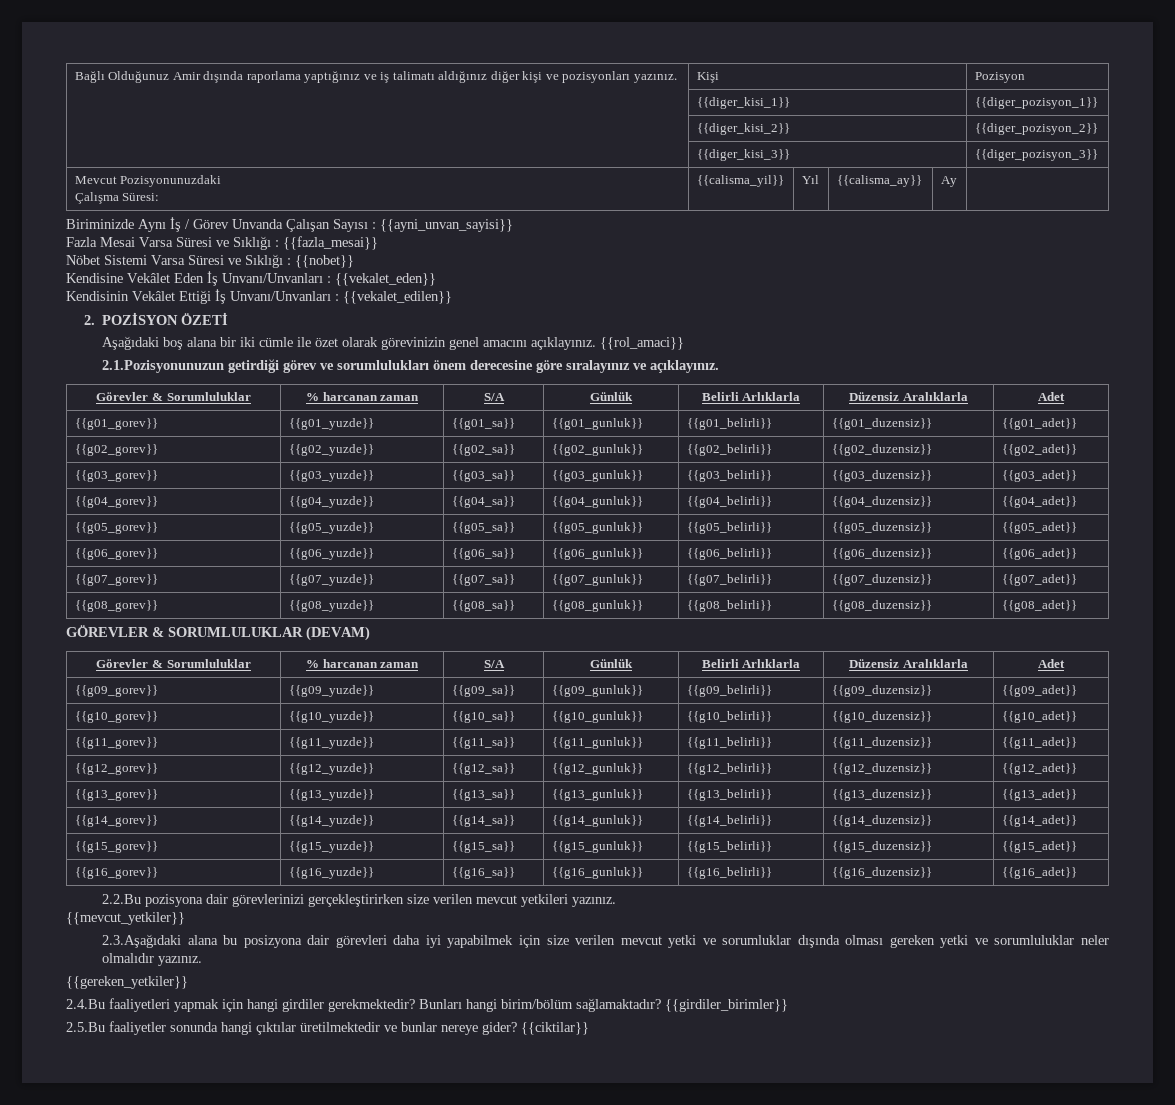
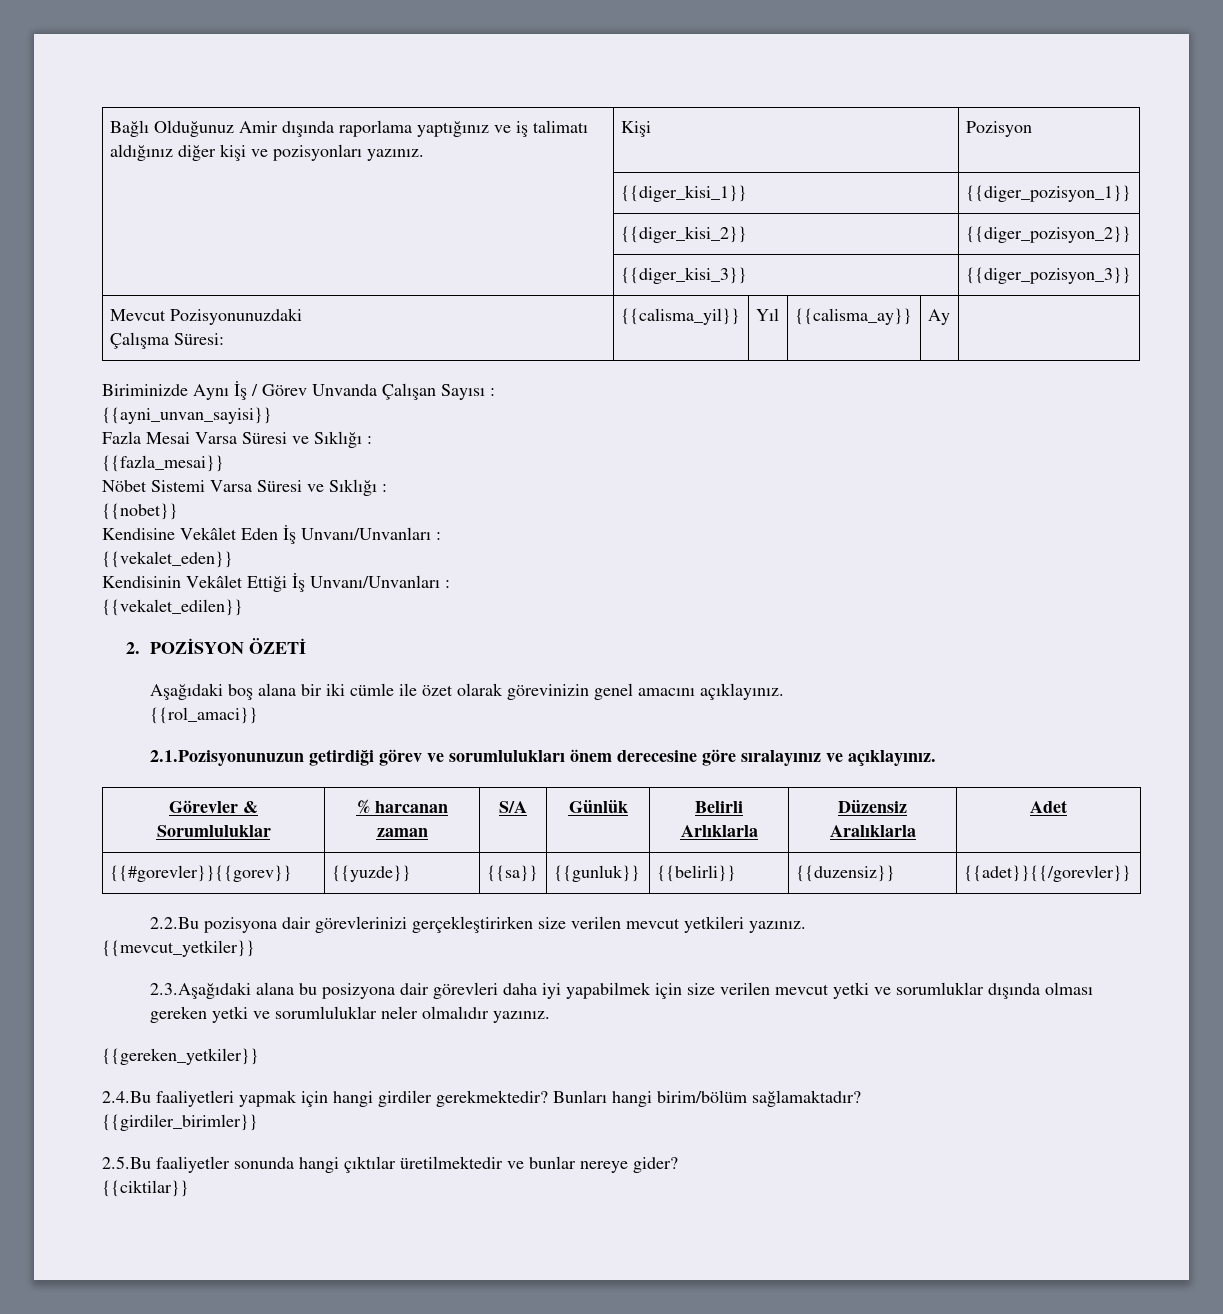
(376, 225) none -> (495, 392) //
(279, 243) none -> (372, 440) //
(291, 261) none -> (387, 488) //
(331, 279) none -> (441, 536) //
(339, 297) none -> (450, 584) //
(597, 343) none -> (785, 691) //
[74,418,158,430] [288,418,374,430] [451,418,515,430] [551,418,643,430] [686,418,772,430] [831,418,932,430] [1001,418,1077,430] [74,444,158,456] [288,444,374,456] [451,444,515,456] [551,444,643,456] [686,444,772,456] [831,444,932,456] [1001,444,1077,456] [74,470,158,482] [288,470,374,482] [451,470,515,482] [551,470,643,482] [686,470,772,482] [831,470,932,482] [1001,470,1077,482] [74,496,158,508] [288,496,374,508] [451,496,515,508] [551,496,643,508] [686,496,772,508] [831,496,932,508] [1001,496,1077,508] [74,522,158,534] [288,522,374,534] [451,522,515,534] [551,522,643,534] [686,522,772,534] [831,522,932,534] [1001,522,1077,534] [74,548,158,560] [288,548,374,560] [451,548,515,560] [551,548,643,560] [686,548,772,560] [831,548,932,560] [1001,548,1077,560] [74,574,158,586] [288,574,374,586] [451,574,515,586] [551,574,643,586] [686,574,772,586] [831,574,932,586] [1001,574,1077,586] [74,600,158,612] [288,600,374,612] [451,600,515,612] [551,600,643,612] [686,600,772,612] [831,600,932,612] [1001,600,1077,612] [66,625,370,641] [96,659,251,668] [305,659,420,668] [483,660,505,668] [590,659,633,668] [701,659,801,668] [849,659,968,668] [1038,659,1065,668] [74,685,158,697] [288,685,374,697] [451,685,515,697] [551,685,643,697] [686,685,772,697] [831,685,932,697] [1001,685,1077,697] [74,711,158,723] [288,711,374,723] [451,711,515,723] [551,711,643,723] [686,711,772,723] [831,711,932,723] [1001,711,1077,723] [74,737,158,749] [288,737,374,749] [451,737,515,749] [551,737,643,749] [686,737,772,749] [831,737,932,749] [1001,737,1077,749] [74,763,158,775] [288,763,374,775] [451,763,515,775] [551,763,643,775] [686,763,772,775] [831,763,932,775] [1001,763,1077,775] [74,789,158,801] [288,789,374,801] [451,789,515,801] [551,789,643,801] [686,789,772,801] [831,789,932,801] [1001,789,1077,801] [74,815,158,827] [288,815,374,827] [451,815,515,827] [551,815,643,827] [686,815,772,827] [831,815,932,827] [1001,815,1077,827] [74,841,158,853] [288,841,374,853] [451,841,515,853] [551,841,643,853] [686,841,772,853] [831,841,932,853] [1001,841,1077,853] [74,867,158,879] [288,867,374,879] [451,867,515,879] [551,867,643,879] [686,867,772,879] [831,867,932,879] [1001,867,1077,879] {{g01_gorev}} | {{g01_yuzde}} | {{g01_sa}} | {{g01_gunluk}} | {{g01_belirli}} | {{g01_duzensiz}} | {{g01_adet}} // {{g02_gorev}} | {{g02_yuzde}} | {{g02_sa}} | {{g02_gunluk}} | {{g02_belirli}} | {{g02_duzensiz}} | {{g02_adet}} // {{g03_gorev}} | {{g03_yuzde}} | {{g03_sa}} | {{g03_gunluk}} | {{g03_belirli}} | {{g03_duzensiz}} | {{g03_adet}} // {{g04_gorev}} | {{g04_yuzde}} | {{g04_sa}} | {{g04_gunluk}} | {{g04_belirli}} | {{g04_duzensiz}} | {{g04_adet}} // {{g05_gorev}} | {{g05_yuzde}} | {{g05_sa}} | {{g05_gunluk}} | {{g05_belirli}} | {{g05_duzensiz}} | {{g05_adet}} // {{g06_gorev}} | {{g06_yuzde}} | {{g06_sa}} | {{g06_gunluk}} | {{g06_belirli}} | {{g06_duzensiz}} | {{g06_adet}} // {{g07_gorev}} | {{g07_yuzde}} | {{g07_sa}} | {{g07_gunluk}} | {{g07_belirli}} | {{g07_duzensiz}} | {{g07_adet}} // {{g08_gorev}} | {{g08_yuzde}} | {{g08_sa}} | {{g08_gunluk}} | {{g08_belirli}} | {{g08_duzensiz}} | {{g08_adet}} // GÖREVLER & SORUMLULUKLAR (DEVAM) // Görevler & Sorumluluklar | % harcanan zaman | S/A | Günlük | Belirli Arlıklarla | Düzensiz Aralıklarla | Adet // {{g09_gorev}} | {{g09_yuzde}} | {{g09_sa}} | {{g09_gunluk}} | {{g09_belirli}} | {{g09_duzensiz}} | {{g09_adet}} // {{g10_gorev}} | {{g10_yuzde}} | {{g10_sa}} | {{g10_gunluk}} | {{g10_belirli}} | {{g10_duzensiz}} | {{g10_adet}} // {{g11_gorev}} | {{g11_yuzde}} | {{g11_sa}} | {{g11_gunluk}} | {{g11_belirli}} | {{g11_duzensiz}} | {{g11_adet}} // {{g12_gorev}} | {{g12_yuzde}} | {{g12_sa}} | {{g12_gunluk}} | {{g12_belirli}} | {{g12_duzensiz}} | {{g12_adet}} // {{g13_gorev}} | {{g13_yuzde}} | {{g13_sa}} | {{g13_gunluk}} | {{g13_belirli}} | {{g13_duzensiz}} | {{g13_adet}} // {{g14_gorev}} | {{g14_yuzde}} | {{g14_sa}} | {{g14_gunluk}} | {{g14_belirli}} | {{g14_duzensiz}} | {{g14_adet}} // {{g15_gorev}} | {{g15_yuzde}} | {{g15_sa}} | {{g15_gunluk}} | {{g15_belirli}} | {{g15_duzensiz}} | {{g15_adet}} // {{g16_gorev}} | {{g16_yuzde}} | {{g16_sa}} | {{g16_gunluk}} | {{g16_belirli}} | {{g16_duzensiz}} | {{g16_adet}} -> [109,865,292,882] [331,865,411,882] [486,865,538,882] [553,865,640,882] [656,865,736,882] [795,865,895,882] [963,865,1131,882] {{#gorevler}}{{gorev}} | {{yuzde}} | {{sa}} | {{gunluk}} | {{belirli}} | {{duzensiz}} | {{adet}}{{/gorevler}}
(661, 1005) none -> (861, 1098) //
(517, 1028) none -> (678, 1165) //

